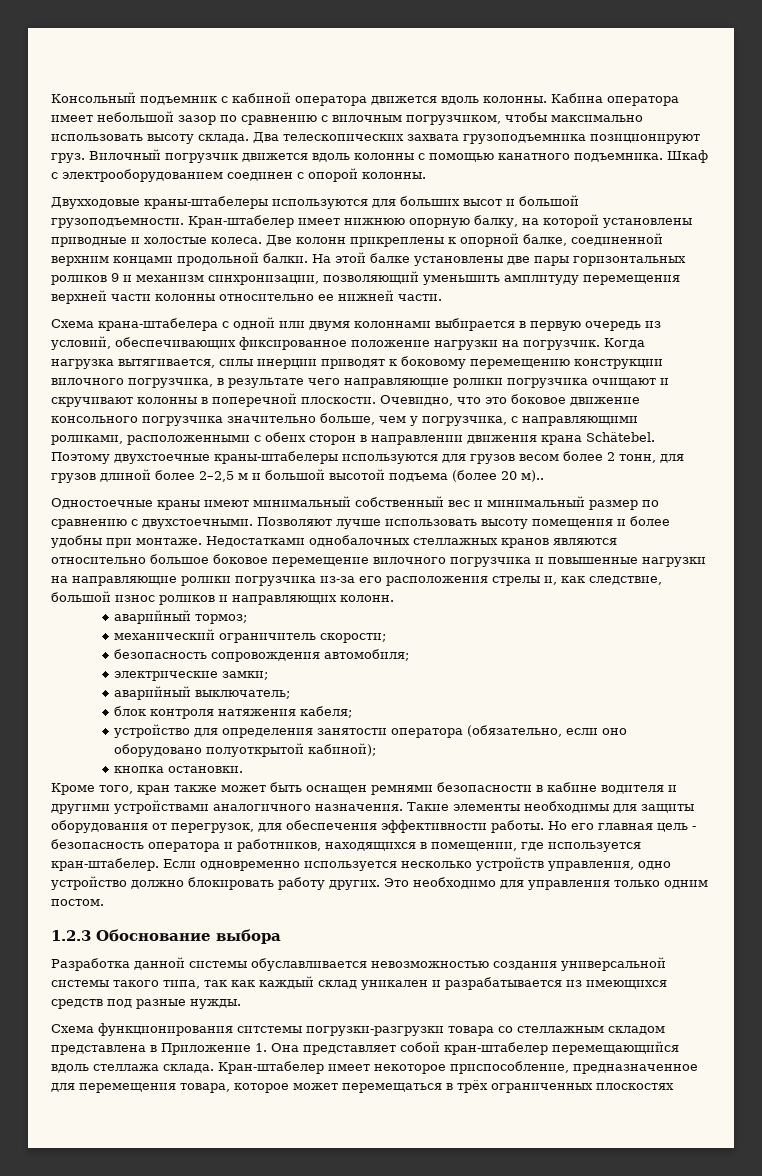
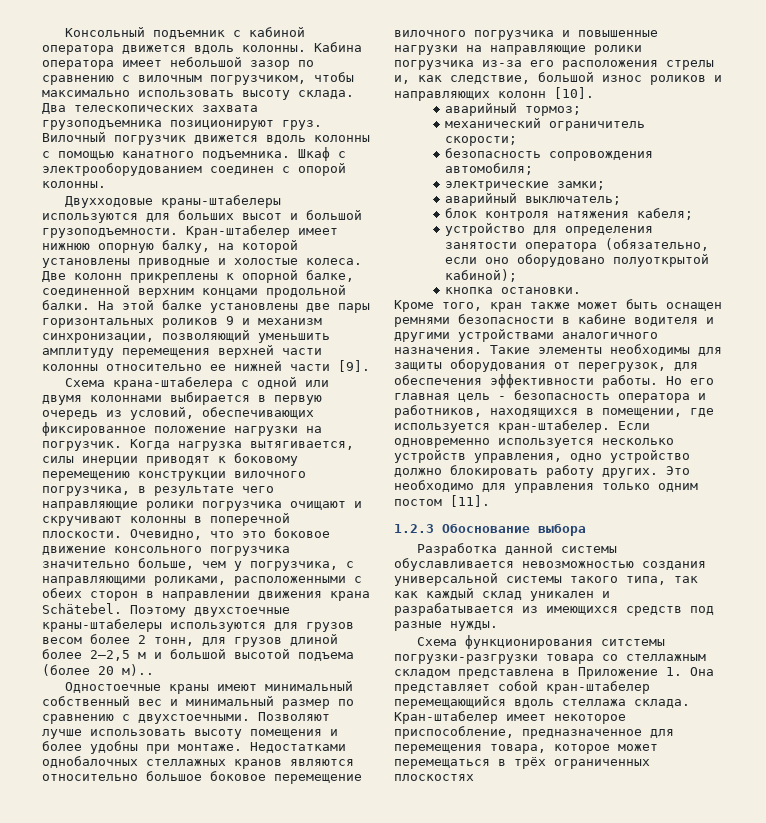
[398,294,442,301] части. -> [290,360,370,372] части [9].
[340,595,394,602] колонн. -> [498,87,594,99] колонн [10].
[51,899,104,906] постом. -> [394,495,490,507] постом [11].

